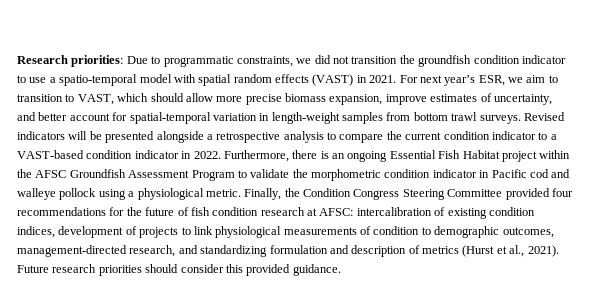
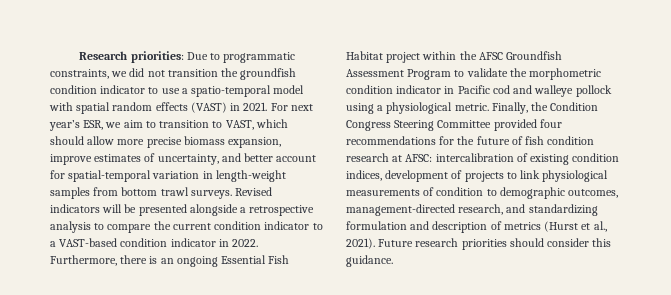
[246,264,291,276] provided -> (612, 242) none

